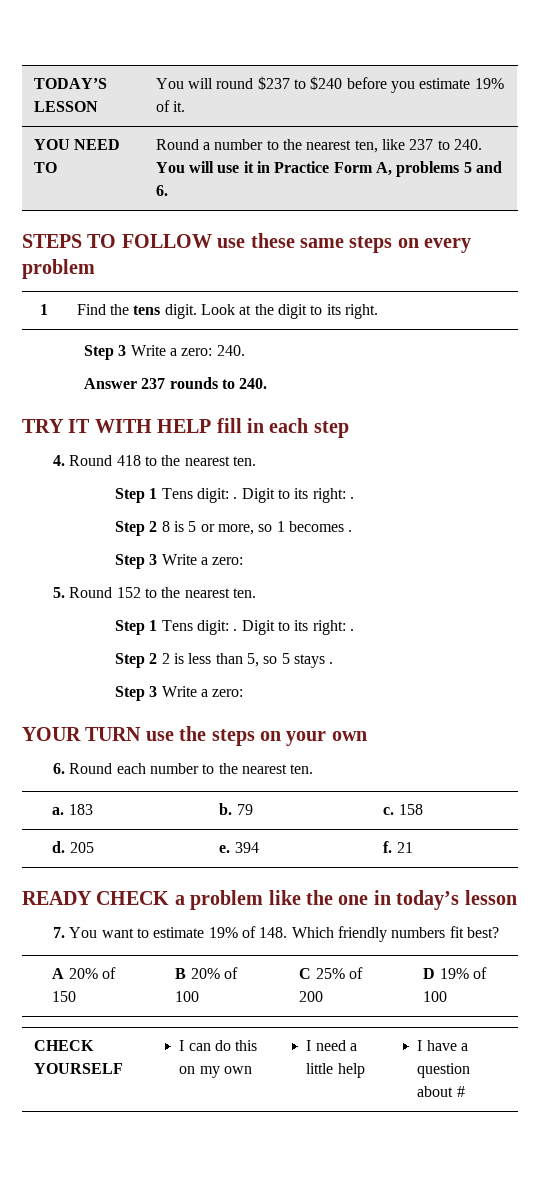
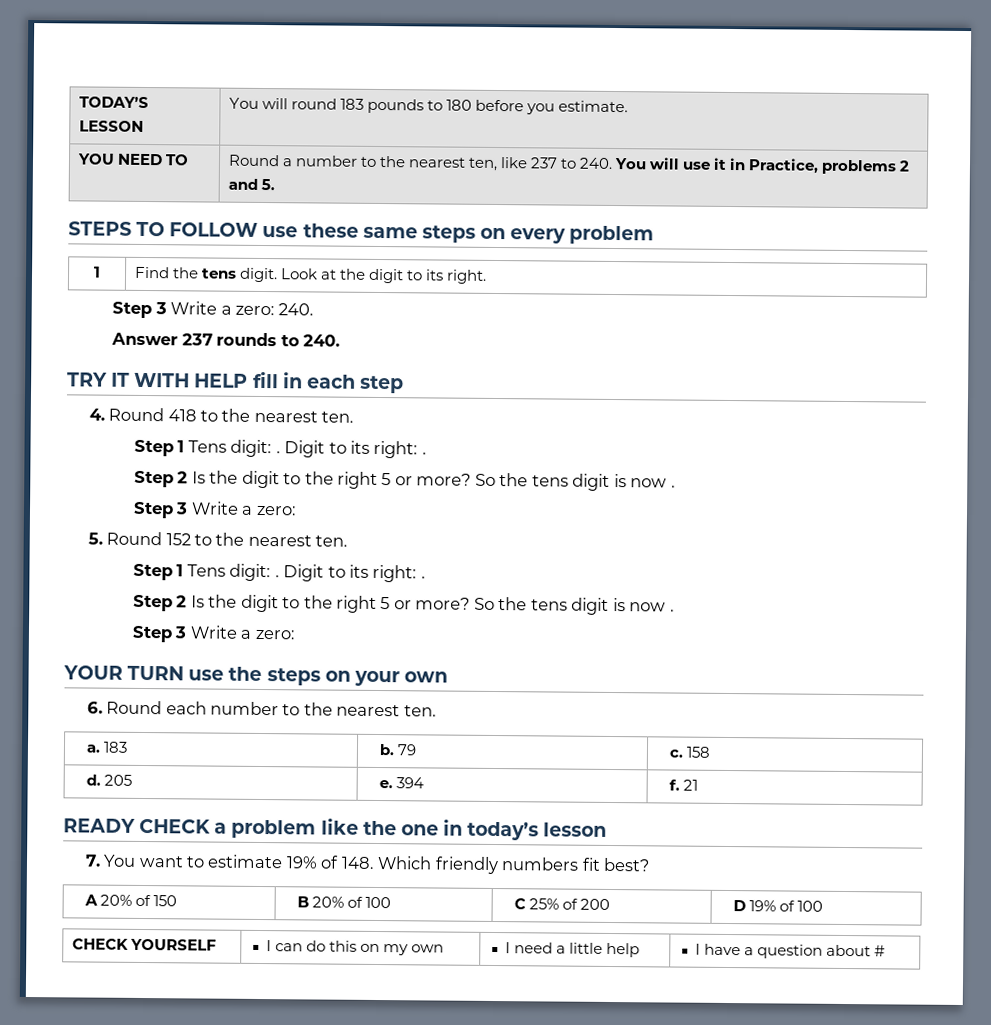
[257,76,504,93] [155,100,185,112] $237 to $240 before you estimate 19% of it. -> [339,98,629,115] 183 pounds to 180 before you estimate.
[274,161,502,177] [155,185,168,196] Practice Form A, problems 5 and 6. -> [748,158,911,175] [227,178,275,191] Practice, problems 2 and 5.
[161,521,344,535] 8 is 5 or more, so 1 becomes -> [191,470,668,491] Is the digit to the right 5 or more? So the tens digit is now
[161,653,325,668] 2 is less than 5, so 5 stays -> [190,594,667,615] Is the digit to the right 5 or more? So the tens digit is now

